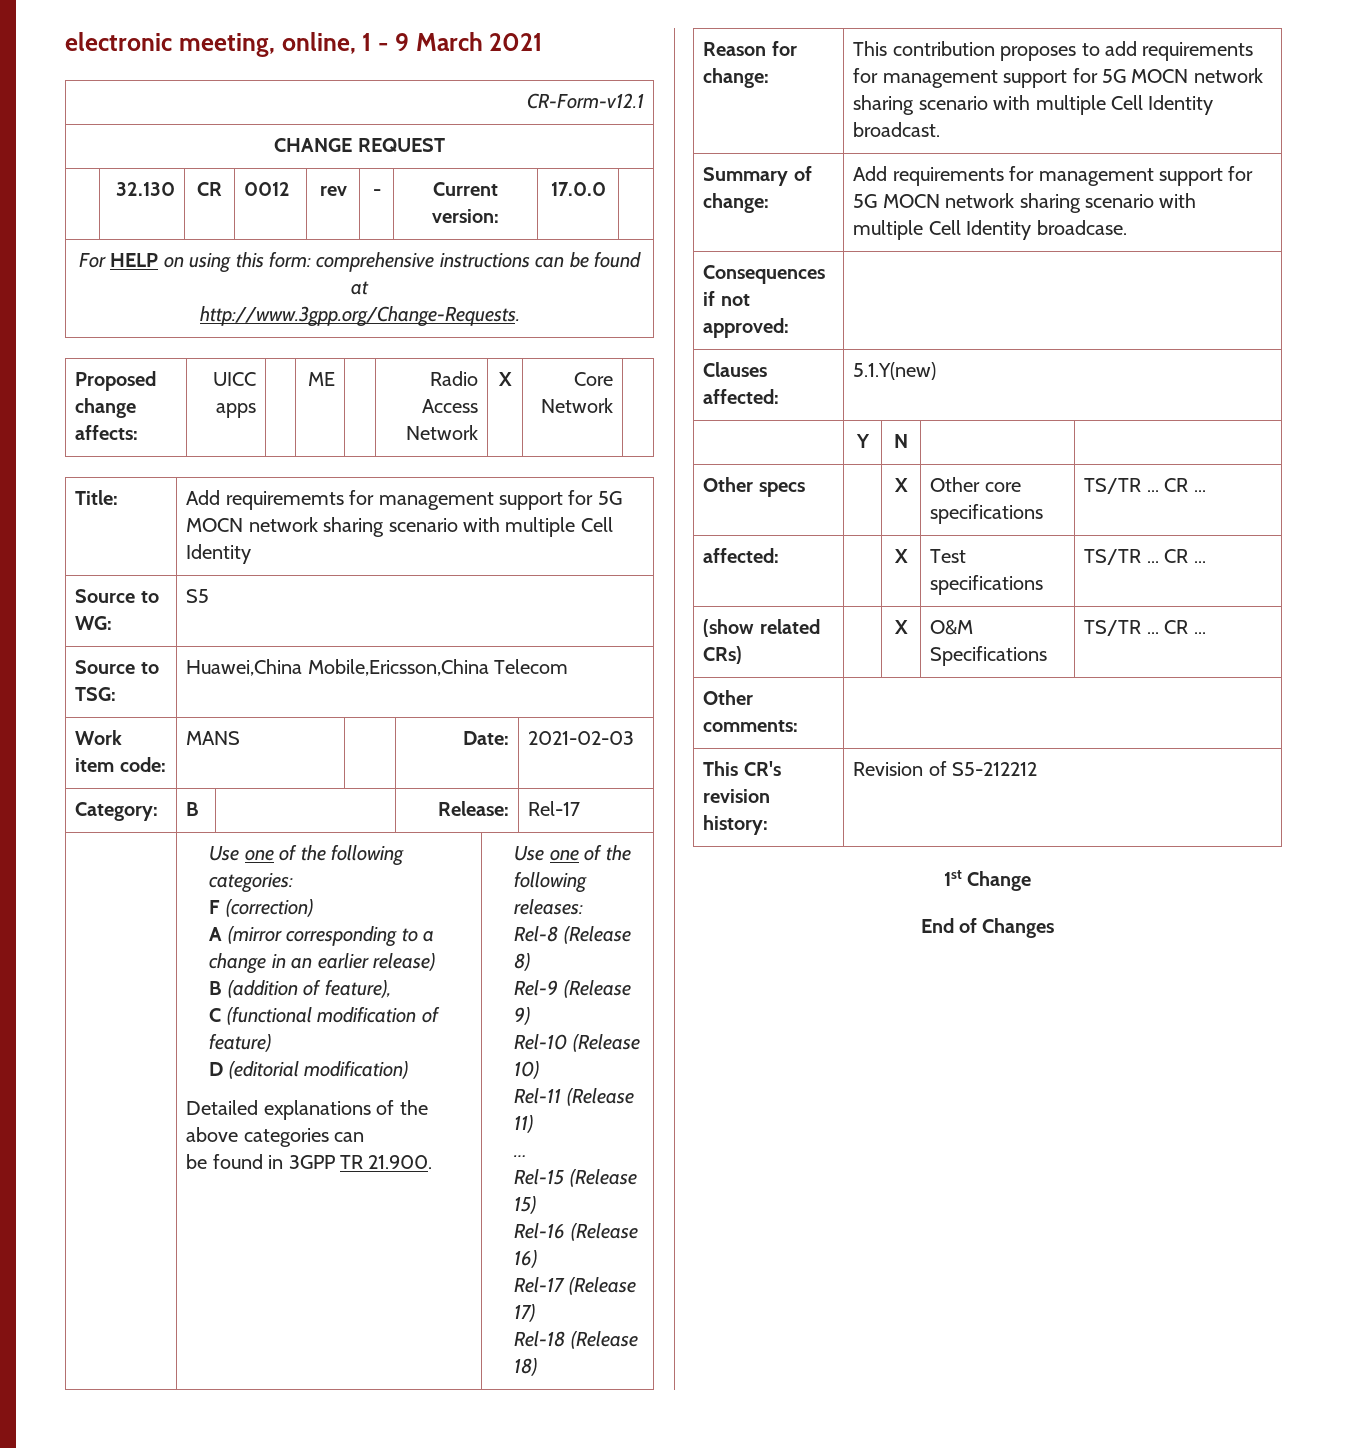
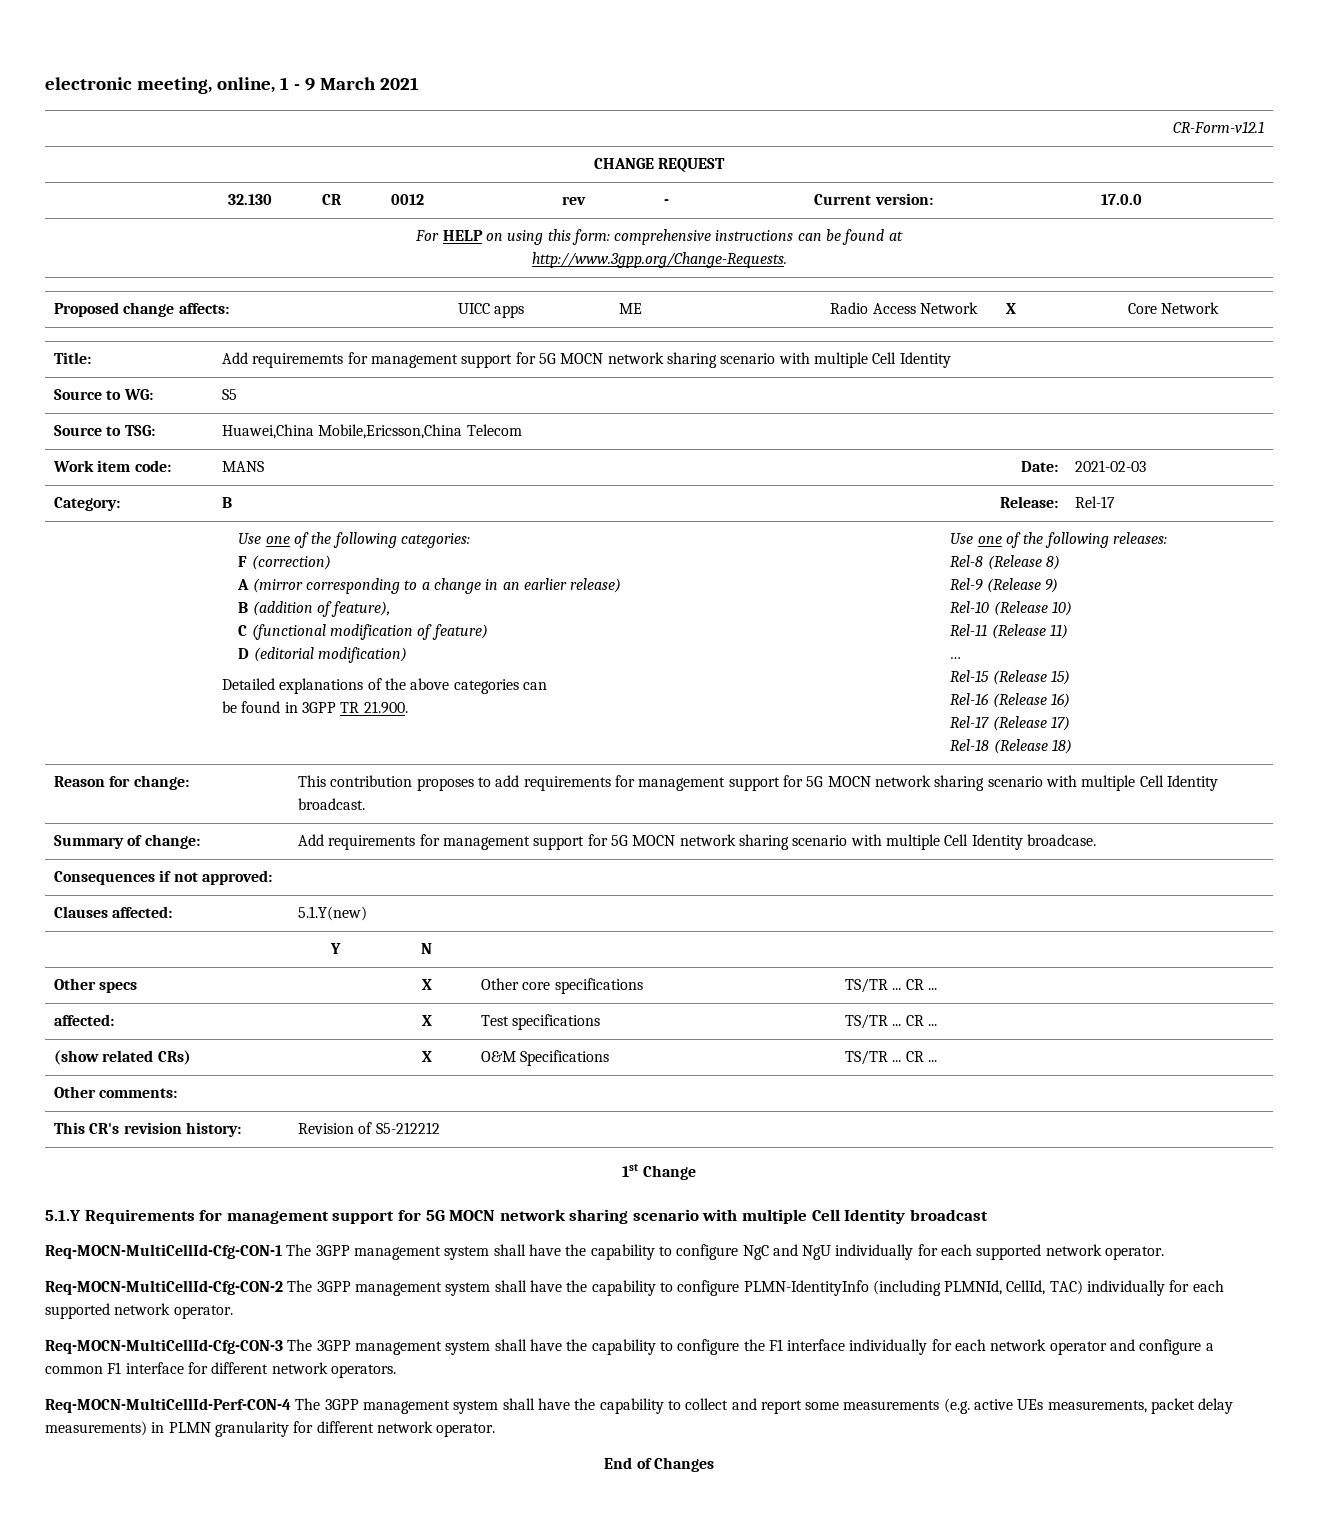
(1032, 881) none -> [45,1209,988,1224] [45,1244,1165,1260] [45,1280,1224,1296] [45,1303,233,1319] [45,1339,1214,1355] [45,1362,396,1378] [45,1398,1234,1414] [45,1421,496,1437] // 5.1.Y Requirements for management support for 5G MOCN network sharing scenario with multiple Cell Identity broadcast // Req-MOCN-MultiCellId-Cfg-CON-1 The 3GPP management system shall have the capability to configure NgC and NgU individually for each supported network operator. // Req-MOCN-MultiCellId-Cfg-CON-2 The 3GPP management system shall have the capability to configure PLMN-IdentityInfo (including PLMNId, CellId, TAC) individually for each supported network operator. // Req-MOCN-MultiCellId-Cfg-CON-3 The 3GPP management system shall have the capability to configure the F1 interface individually for each network operator and configure a common F1 interface for different network operators. // Req-MOCN-MultiCellId-Perf-CON-4 The 3GPP management system shall have the capability to collect and report some measurements (e.g. active UEs measurements, packet delay measurements) in PLMN granularity for different network operator.

